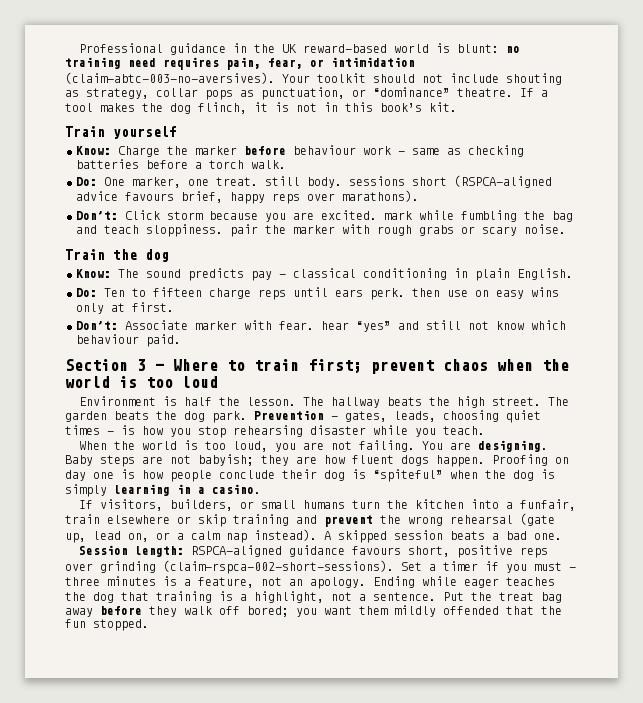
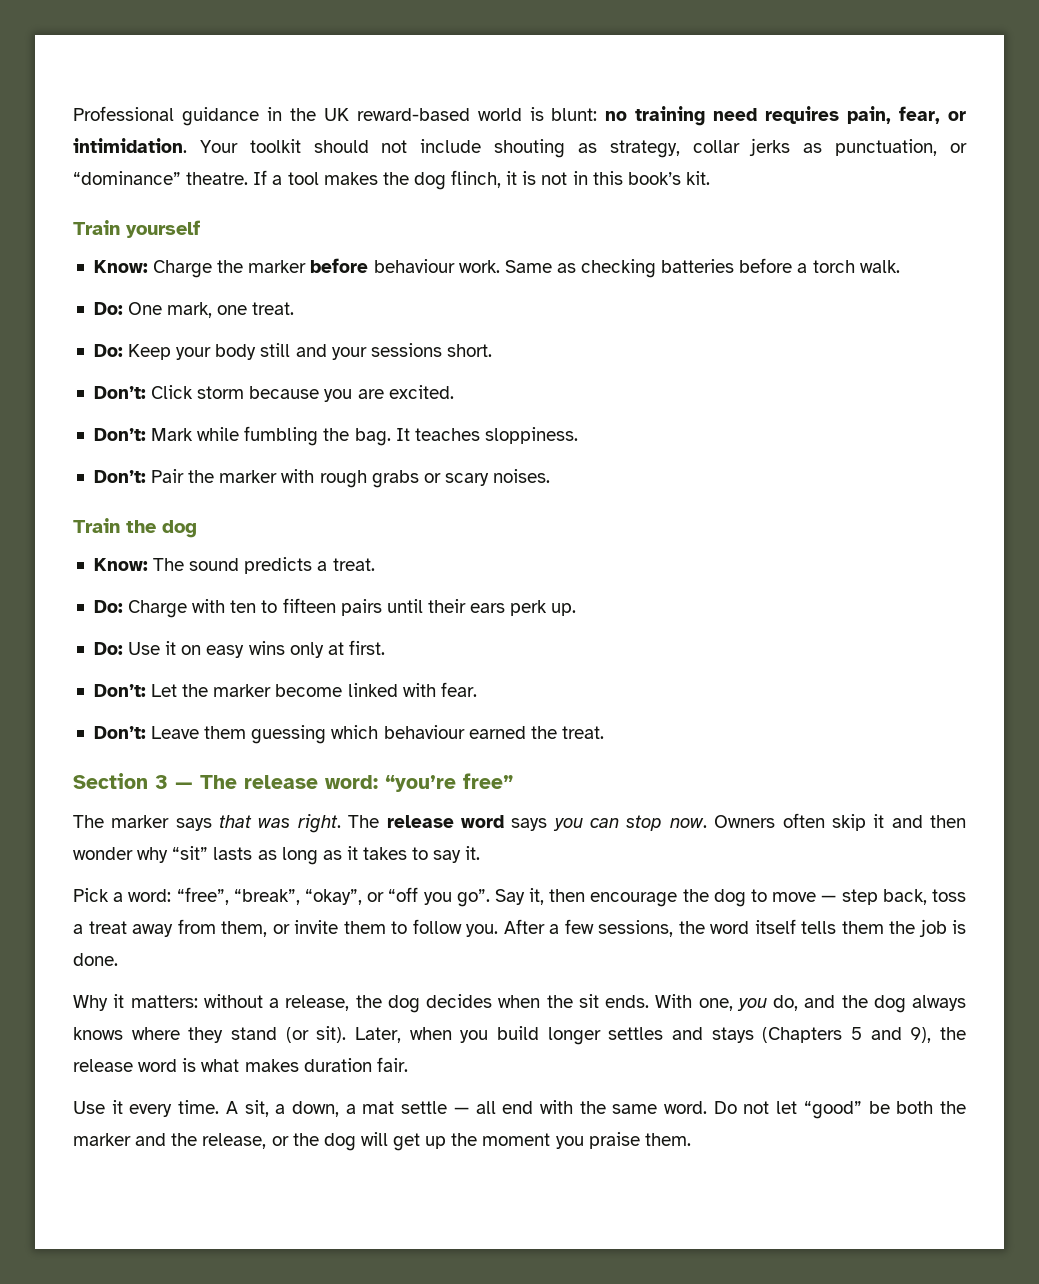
[331,57,415,67] [65,72,275,84] intimidation (claim-abtc-003-no-aversives). -> [73,138,187,153] intimidation.
[205,90,233,100] pops -> [749,138,791,156] jerks
[363,146,440,155] work — same -> [458,260,552,273] work. Same
[132,177,181,188] marker, -> [167,302,213,318] mark,
[265,175,552,188] [76,190,419,204] still body. sessions short (RSPCA-aligned advice favours brief, happy reps over marathons). -> [93,343,492,360] // Do: Keep your body still and your sessions short.
[384,211,412,220] mark -> [93,428,194,441] // Don’t: Mark
[552,211,573,222] [76,225,139,234] bag and teach -> [354,428,480,446] bag. It teaches
[230,224,258,237] pair -> [93,469,185,483] // Don’t: Pair
[524,224,566,234] noise. -> [493,469,551,483] noises.
[251,268,573,281] [76,287,468,300] pay — classical conditioning in plain English. // Do: Ten to fifteen charge reps until ears perk. then use -> [317,558,375,571] [93,598,577,618] [93,641,177,655] a treat. // Do: Charge with ten to fifteen pairs until their ears perk up. // Do: Use it
[125,320,566,332] [76,334,181,347] [65,359,569,374] [65,376,218,388] [79,396,570,408] [65,410,541,423] [65,425,485,438] [79,440,549,452] [65,454,569,467] [65,469,555,482] [65,484,261,497] [79,499,577,511] [65,513,555,527] [65,529,562,543] [79,545,549,558] [65,560,576,574] [65,576,555,589] [65,591,562,603] [65,605,562,617] [65,619,149,631] Associate marker with fear. hear “yes” and still not know which behaviour paid. // Section 3 — Where to train first; prevent chaos when the world is too loud // Environment is half the lesson. The hallway beats the high street. The garden beats the dog park. Prevention — gates, leads, choosing quiet times — is how you stop rehearsing disaster while you teach. // When the world is too loud, you are not failing. You are designing. Baby steps are not babyish; they are how fluent dogs happen. Proofing on day one is how people conclude their dog is “spiteful” when the dog is simply learning in a casino. // If visitors, builders, or small humans turn the kitchen into a funfair, train elsewhere or skip training and prevent the wrong rehearsal (gate up, lead on, or a calm nap instead). A skipped session beats a bad one. // Session length: RSPCA-aligned guidance favours short, positive reps over grinding (claim-rspca-002-short-sessions). Set a timer if you must — three minutes is a feature, not an apology. Ending while eager teaches the dog that training is a highlight, not a sentence. Put the treat bag away before they walk off bored; you want them mildly offended that the fun stopped. -> [151,682,477,697] [93,725,604,744] [73,773,513,792] [73,813,966,833] [73,846,481,865] [73,887,966,907] [73,919,966,937] [73,953,118,966] [73,994,966,1013] [73,1026,966,1045] [73,1057,408,1072] [73,1100,967,1119] [73,1132,691,1151] Let the marker become linked with fear. // Don’t: Leave them guessing which behaviour earned the treat. // Section 3 — The release word: “you’re free” // The marker says that was right. The release word says you can stop now. Owners often skip it and then wonder why “sit” lasts as long as it takes to say it. // Pick a word: “free”, “break”, “okay”, or “off you go”. Say it, then encourage the dog to move — step back, toss a treat away from them, or invite them to follow you. After a few sessions, the word itself tells them the job is done. // Why it matters: without a release, the dog decides when the sit ends. With one, you do, and the dog always knows where they stand (or sit). Later, when you build longer settles and stays (Chapters 5 and 9), the release word is what makes duration fair. // Use it every time. A sit, a down, a mat settle — all end with the same word. Do not let “good” be both the marker and the release, or the dog will get up the moment you praise them.

